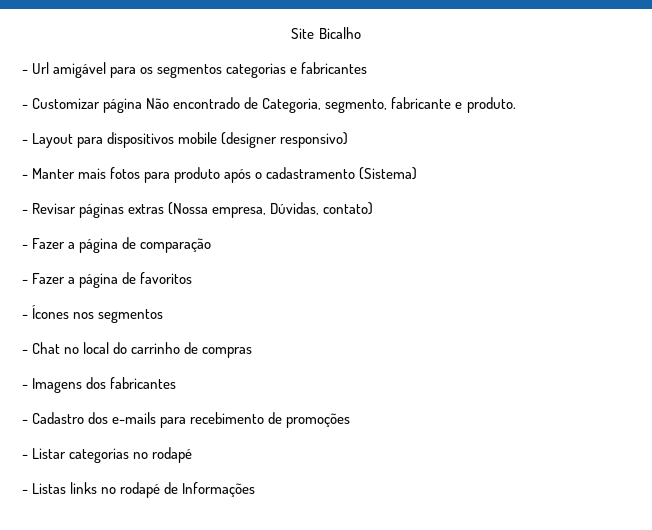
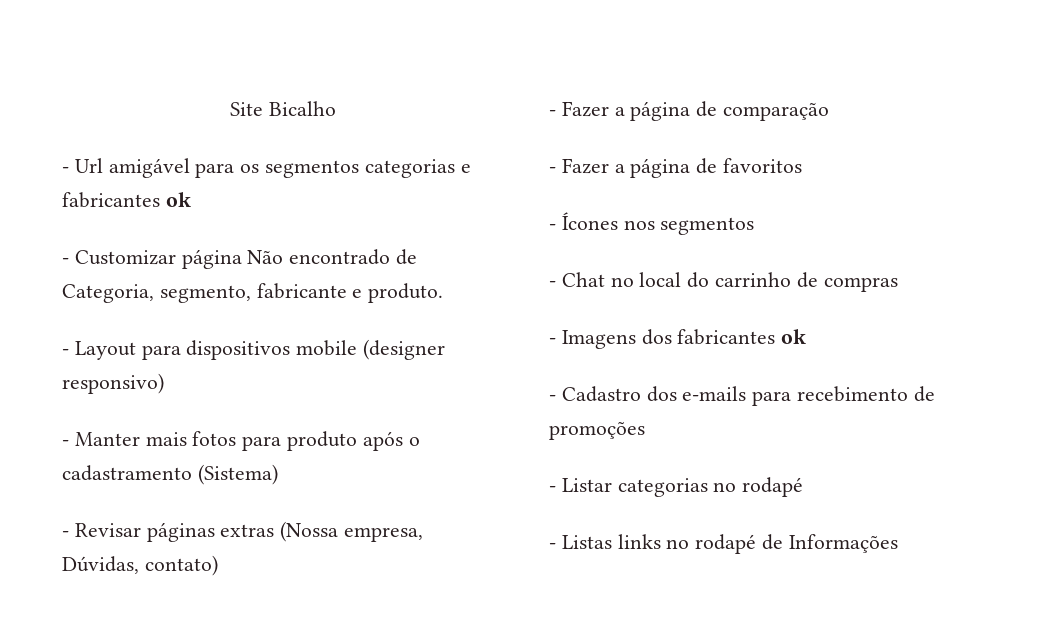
(368, 68) none -> [165,192,191,207] ok
(177, 383) none -> [781,329,807,344] ok

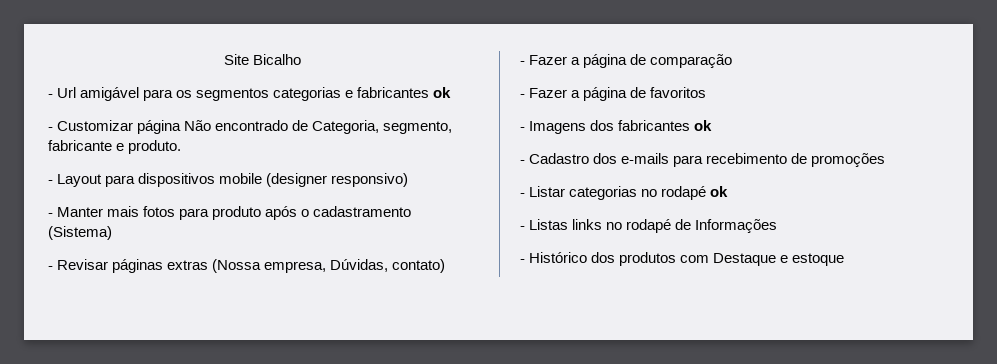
[549,212,755,235] [549,272,898,292] // - Ícones nos segmentos // - Chat no local do carrinho de compras -> (707, 92) none
(804, 487) none -> [710,186,729,197] ok
(898, 543) none -> [520,252,845,266] // - Histórico dos produtos com Destaque e estoque

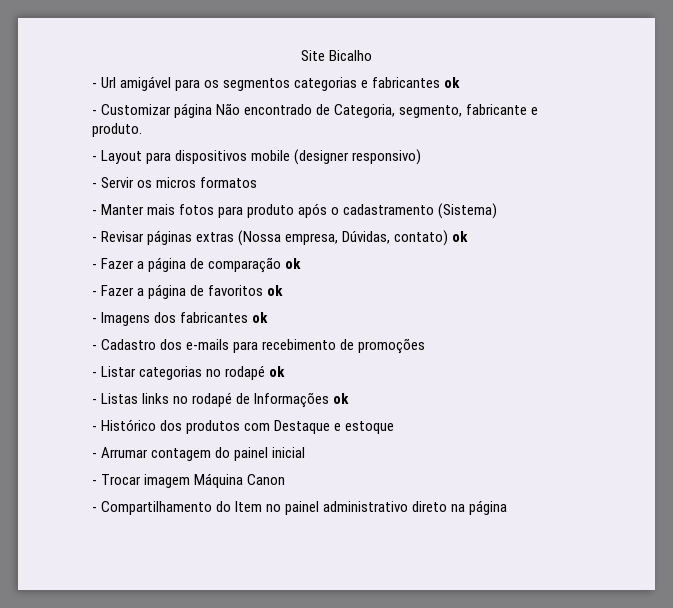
(409, 180) none -> [92,177,258,188] // - Servir os micros formatos
(446, 266) none -> [452,231,469,242] ok
(733, 61) none -> [285,258,302,269] ok
(707, 92) none -> [267,285,284,296] ok
(778, 226) none -> [333,393,350,404] ok
(845, 259) none -> [92,447,306,461] [92,473,286,488] [92,500,508,515] // - Arrumar contagem do painel inicial // - Trocar imagem Máquina Canon // - Compartilhamento do Item no painel administrativo direto na página

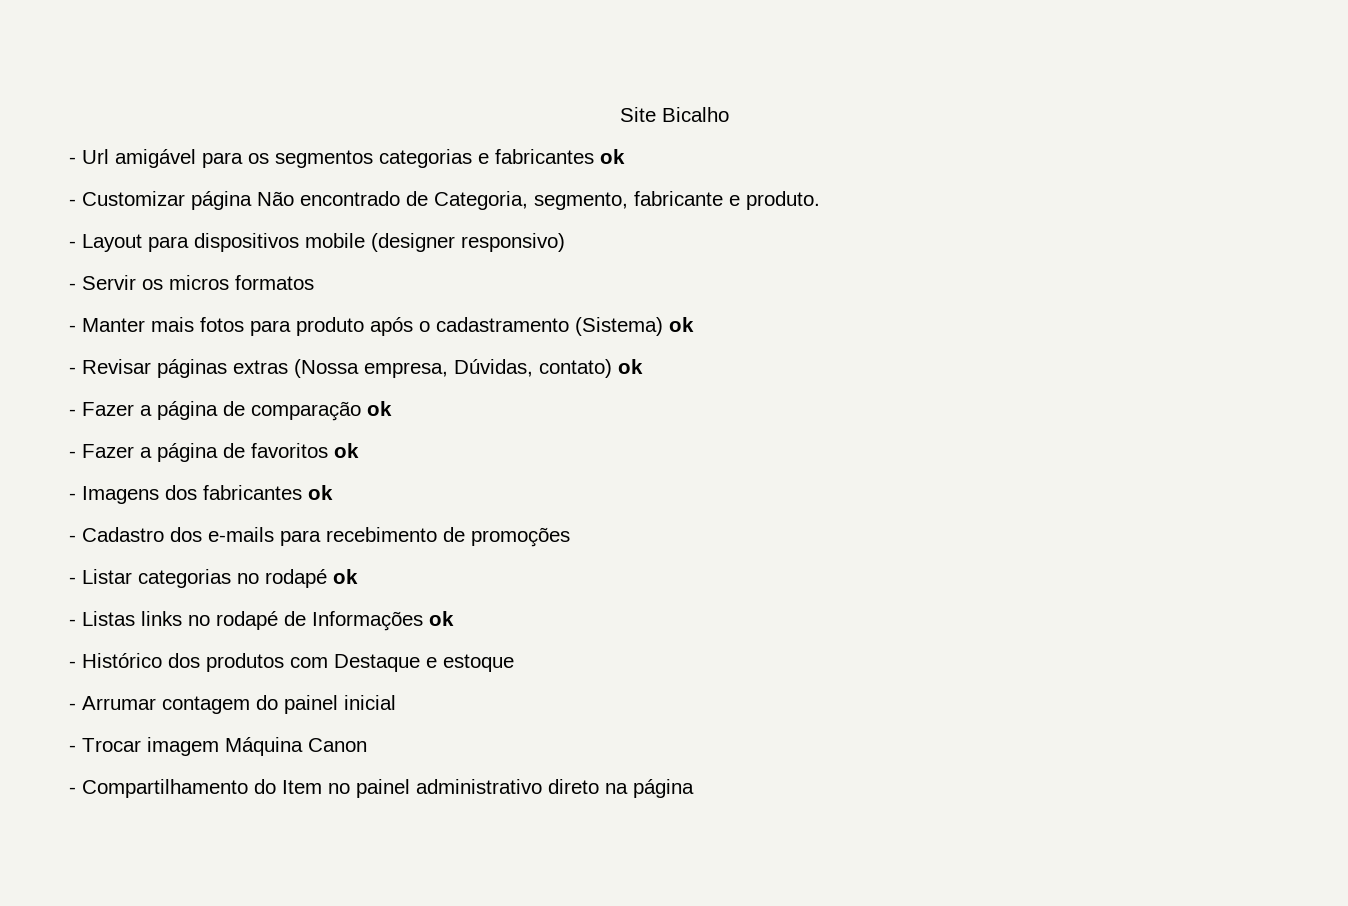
(498, 211) none -> [669,317,694,332] ok

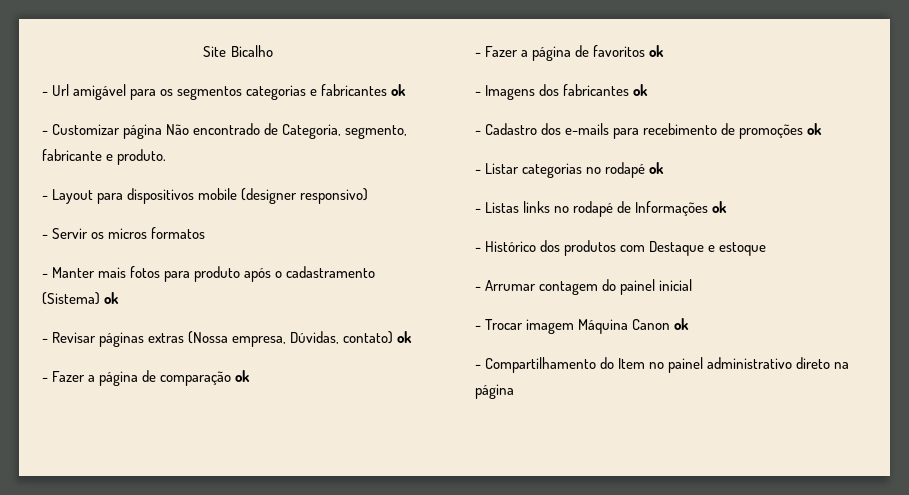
(570, 537) none -> [807,123,823,135] ok
(367, 745) none -> [674,318,690,330] ok

